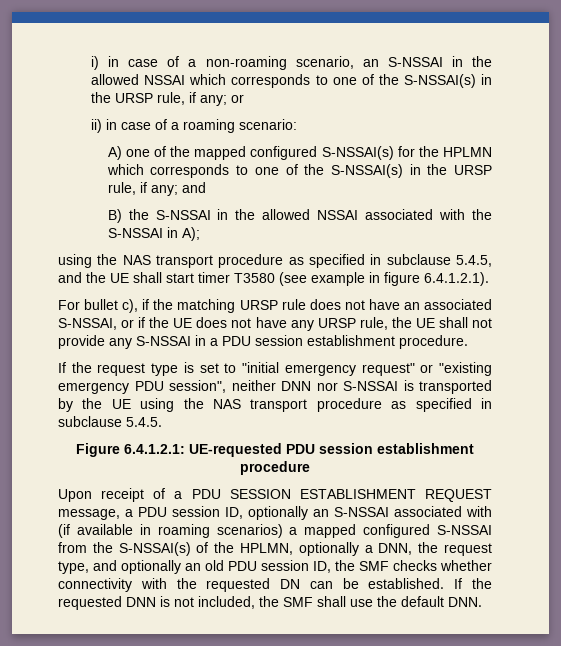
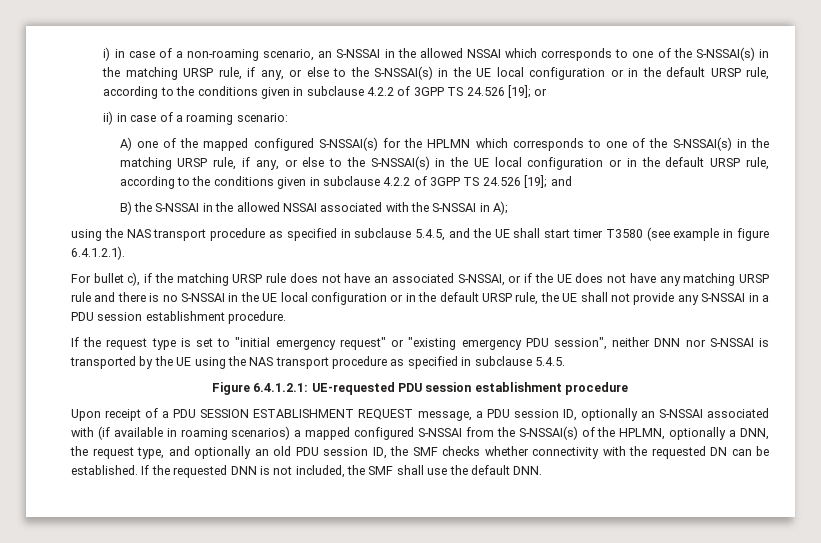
[115,92,228,106] URSP rule, if any; -> [125,66,769,80] [103,85,531,99] matching URSP rule, if any, or else to the S-NSSAI(s) in the UE local configuration or in the default URSP rule, according to the conditions given in subclause 4.2.2 of 3GPP TS 24.526 [19];
[453,165,492,175] [107,182,178,196] URSP rule, if any; -> [119,156,769,170] [119,175,548,189] matching URSP rule, if any, or else to the S-NSSAI(s) in the UE local configuration or in the default URSP rule, according to the conditions given in subclause 4.2.2 of 3GPP TS 24.526 [19];
(314, 325) none -> [683,273,770,286] [71,292,479,305] matching URSP rule and there is no S-NSSAI in the UE local configuration or in the default

